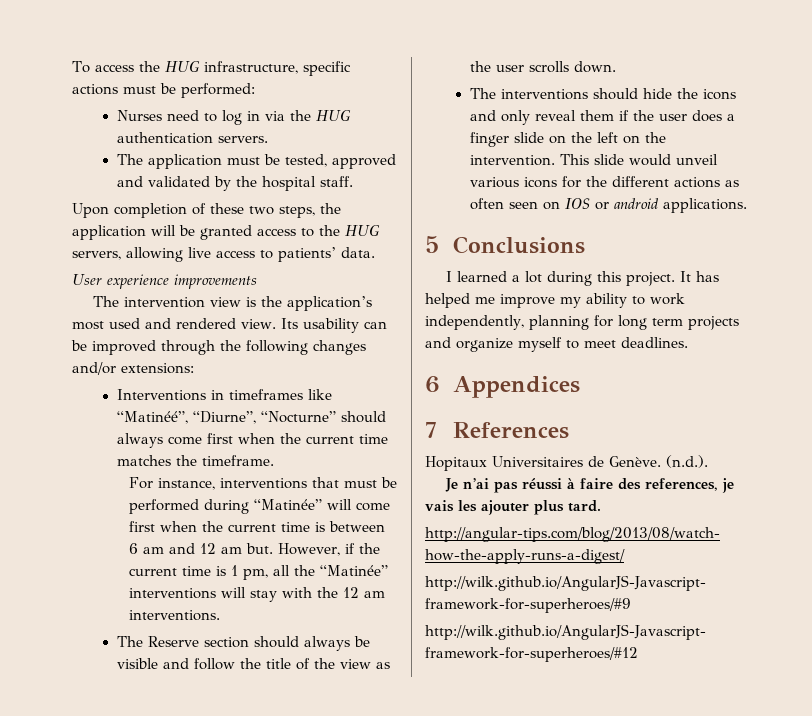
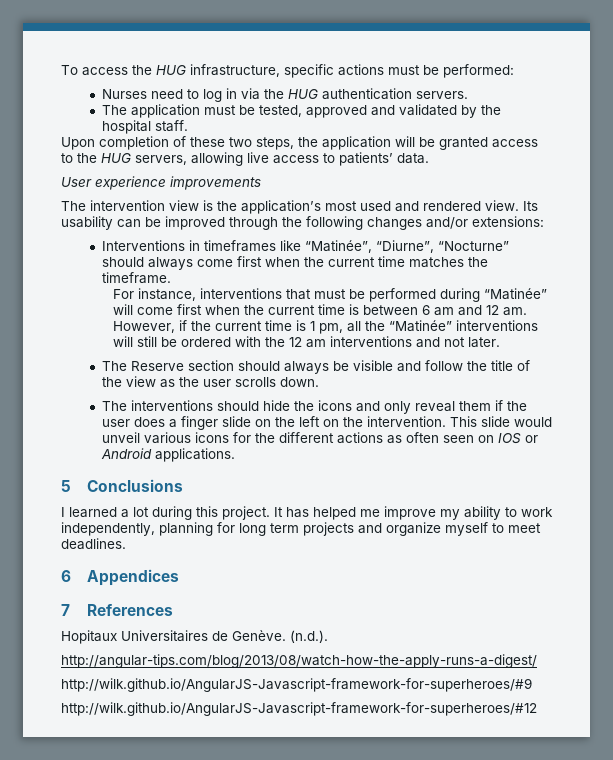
[116,411,188,424] “Matinéé”, -> [304,240,372,253] “Matinée”,
[220,543,273,554] am but. -> [503,307,528,316] am.
[249,590,277,602] stay -> [137,336,232,347] still be ordered
[128,610,220,621] interventions. -> [330,336,501,348] interventions and not later.
[613,198,659,209] android -> [100,448,152,459] Android
[445,478,735,493] [425,500,601,515] // Je n’ai pas réussi à faire des references, je vais les ajouter plus tard. -> (328, 636) none

